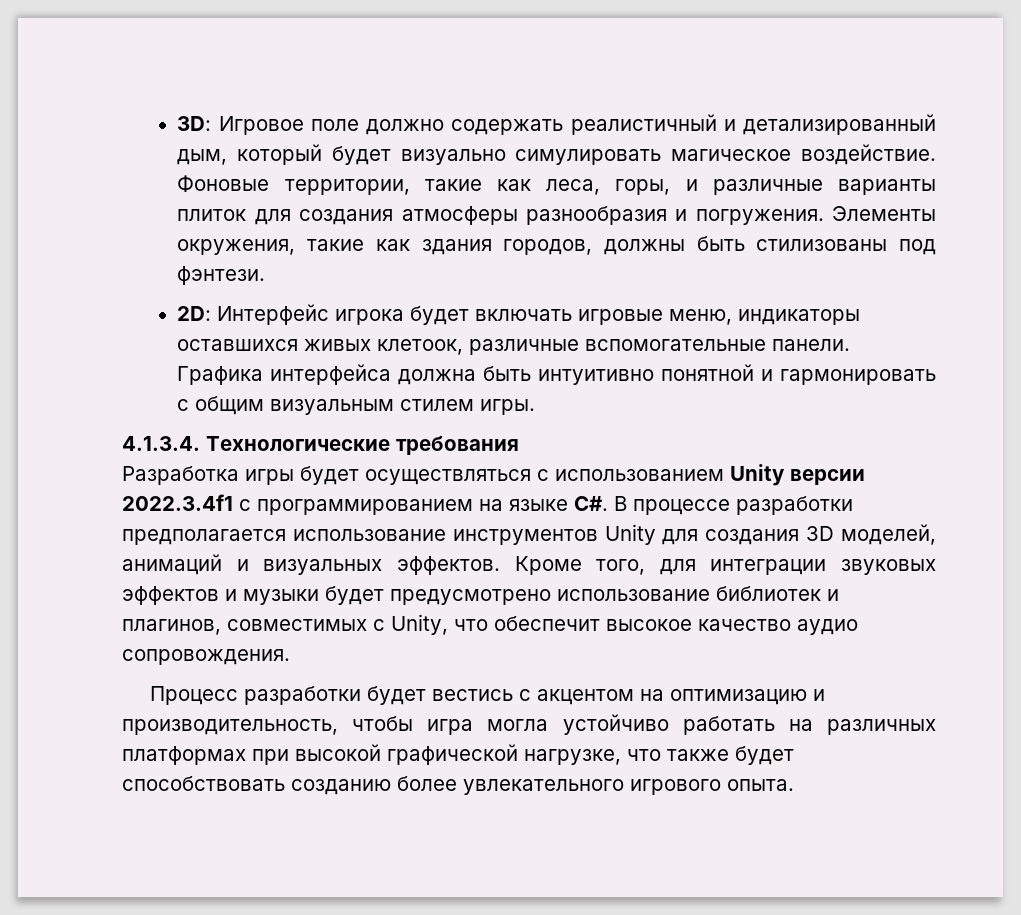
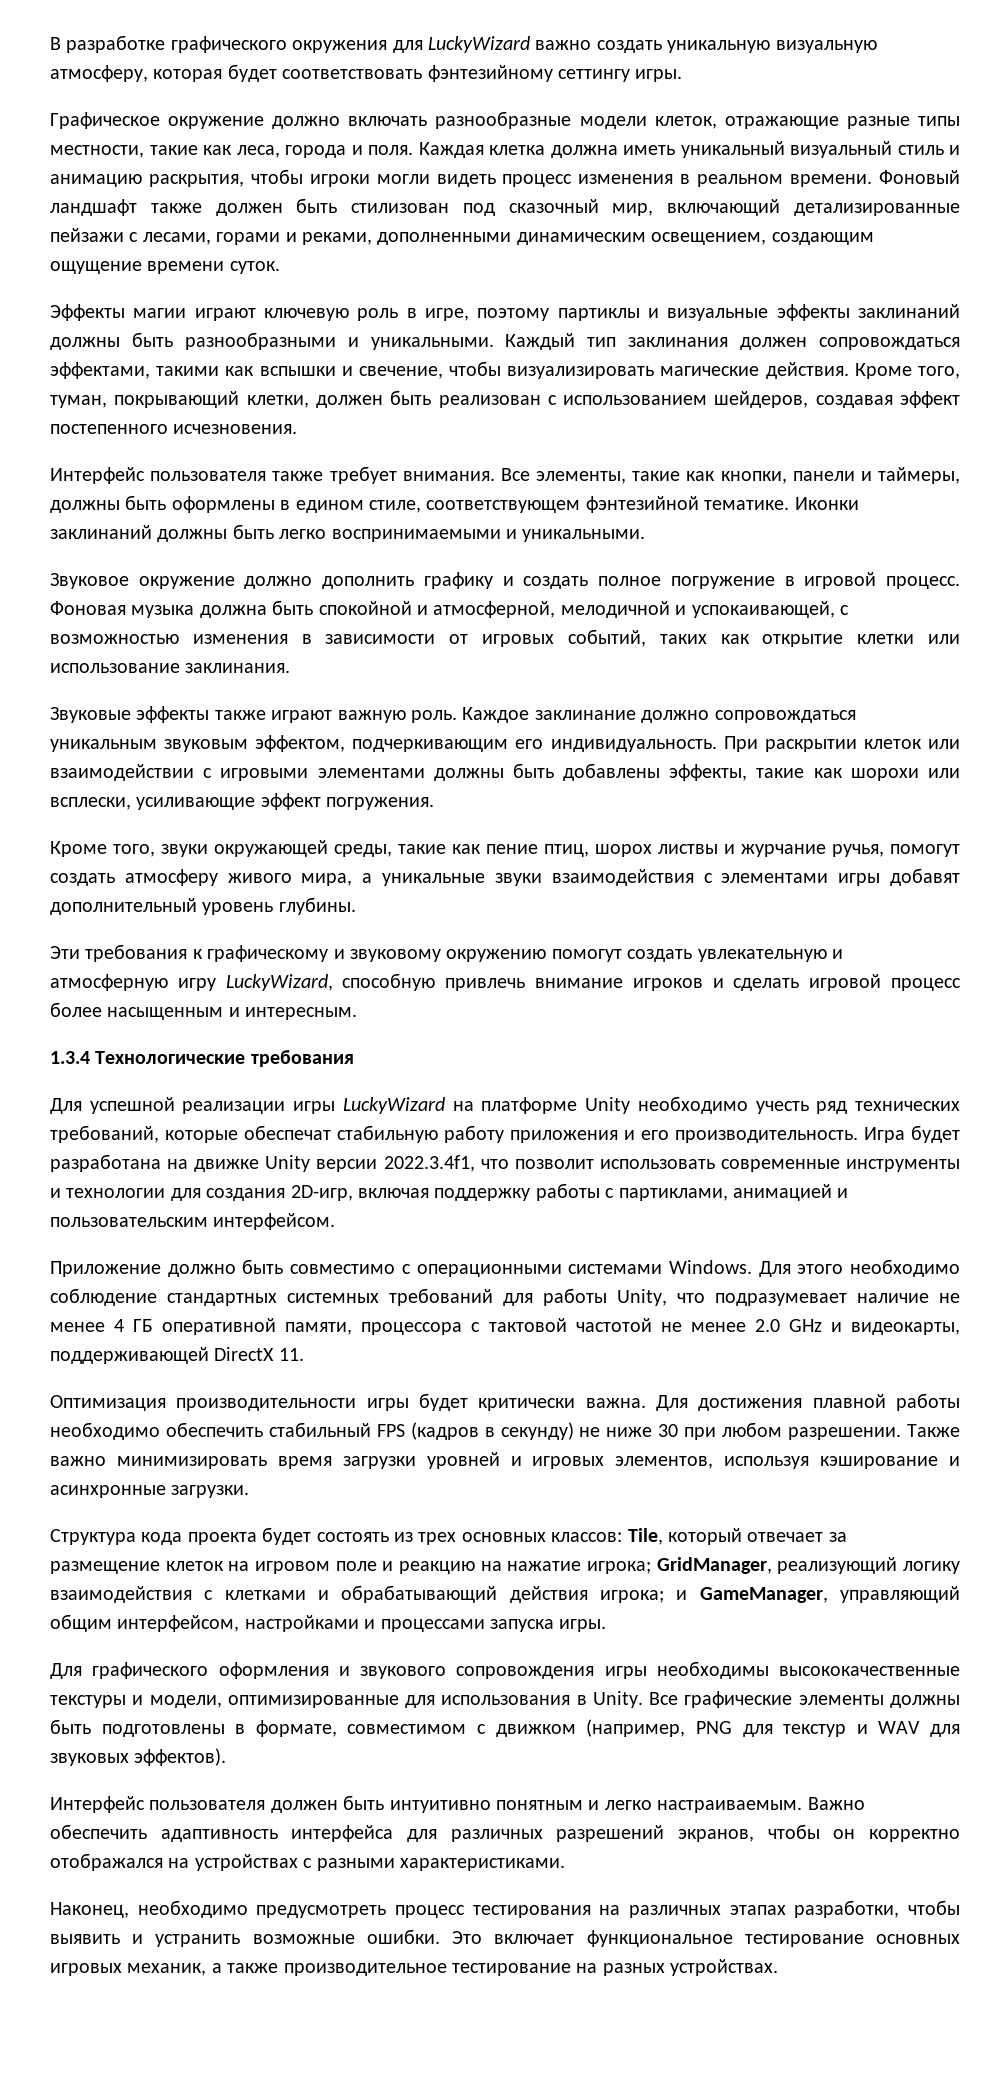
[177,114,937,135] [177,144,936,165] [177,175,936,195] [177,206,936,225] [177,236,936,255] [177,266,266,285] [177,304,861,325] [177,339,851,355] [177,364,936,385] [177,396,536,415] [122,436,519,455] [122,464,865,486] [122,494,853,515] [122,524,937,545] [122,554,936,575] [122,586,839,605] [122,614,858,635] [122,649,290,665] [149,686,825,705] [122,714,936,735] [122,744,794,765] [122,776,794,795] 3D: Игровое поле должно содержать реалистичный и детализированный дым, который будет визуально симулировать магическое воздействие. Фоновые территории, такие как леса, горы, и различные варианты плиток для создания атмосферы разнообразия и погружения. Элементы окружения, такие как здания городов, должны быть стилизованы под фэнтези. // 2D: Интерфейс игрока будет включать игровые меню, индикаторы оставшихся живых клетоок, различные вспомогательные панели. Графика интерфейса должна быть интуитивно понятной и гармонировать с общим визуальным стилем игры. // 4.1.3.4. Технологические требования // Разработка игры будет осуществляться с использованием Unity версии 2022.3.4f1 с программированием на языке C#. В процессе разработки предполагается использование инструментов Unity для создания 3D моделей, анимаций и визуальных эффектов. Кроме того, для интеграции звуковых эффектов и музыки будет предусмотрено использование библиотек и плагинов, совместимых с Unity, что обеспечит высокое качество аудио сопровождения. // Процесс разработки будет вестись с акцентом на оптимизацию и производительность, чтобы игра могла устойчиво работать на различных платформах при высокой графической нагрузке, что также будет способствовать созданию более увлекательного игрового опыта. -> [50,35,877,53] [50,64,683,82] [50,111,960,129] [50,141,960,158] [50,169,960,187] [50,198,961,216] [50,228,874,245] [50,261,280,274] [50,304,960,321] [50,332,961,350] [50,361,960,379] [50,390,960,408] [50,424,298,434] [50,466,960,484] [50,495,859,513] [50,524,646,542] [50,572,961,589] [50,600,849,618] [50,629,961,647] [50,663,291,673] [50,706,856,723] [50,735,960,752] [50,763,960,781] [50,793,435,810] [50,840,960,857] [50,868,961,886] [50,897,356,915] [50,944,843,962] [50,973,961,991] [50,1002,358,1020] [50,1050,354,1067] [50,1096,961,1114] [50,1125,960,1143] [50,1154,961,1172] [50,1183,849,1201] [50,1213,336,1230] [50,1259,961,1277] [50,1288,960,1306] [50,1318,960,1335] [50,1347,304,1364] [50,1393,961,1411] [50,1422,960,1440] [50,1452,960,1469] [50,1485,250,1498] [50,1527,847,1545] [50,1557,960,1574] [50,1585,961,1603] [50,1614,607,1632] [50,1661,960,1679] [50,1691,960,1708] [50,1719,961,1737] [50,1748,227,1766] [50,1795,865,1813] [50,1824,960,1842] [50,1853,565,1871] [50,1900,960,1918] [50,1929,960,1947] [50,1959,779,1976] В разработке графического окружения для LuckyWizard важно создать уникальную визуальную атмосферу, которая будет соответствовать фэнтезийному сеттингу игры. // Графическое окружение должно включать разнообразные модели клеток, отражающие разные типы местности, такие как леса, города и поля. Каждая клетка должна иметь уникальный визуальный стиль и анимацию раскрытия, чтобы игроки могли видеть процесс изменения в реальном времени. Фоновый ландшафт также должен быть стилизован под сказочный мир, включающий детализированные пейзажи с лесами, горами и реками, дополненными динамическим освещением, создающим ощущение времени суток. // Эффекты магии играют ключевую роль в игре, поэтому партиклы и визуальные эффекты заклинаний должны быть разнообразными и уникальными. Каждый тип заклинания должен сопровождаться эффектами, такими как вспышки и свечение, чтобы визуализировать магические действия. Кроме того, туман, покрывающий клетки, должен быть реализован с использованием шейдеров, создавая эффект постепенного исчезновения. // Интерфейс пользователя также требует внимания. Все элементы, такие как кнопки, панели и таймеры, должны быть оформлены в едином стиле, соответствующем фэнтезийной тематике. Иконки заклинаний должны быть легко воспринимаемыми и уникальными. // Звуковое окружение должно дополнить графику и создать полное погружение в игровой процесс. Фоновая музыка должна быть спокойной и атмосферной, мелодичной и успокаивающей, с возможностью изменения в зависимости от игровых событий, таких как открытие клетки или использование заклинания. // Звуковые эффекты также играют важную роль. Каждое заклинание должно сопровождаться уникальным звуковым эффектом, подчеркивающим его индивидуальность. При раскрытии клеток или взаимодействии с игровыми элементами должны быть добавлены эффекты, такие как шорохи или всплески, усиливающие эффект погружения. // Кроме того, звуки окружающей среды, такие как пение птиц, шорох листвы и журчание ручья, помогут создать атмосферу живого мира, а уникальные звуки взаимодействия с элементами игры добавят дополнительный уровень глубины. // Эти требования к графическому и звуковому окружению помогут создать увлекательную и атмосферную игру LuckyWizard, способную привлечь внимание игроков и сделать игровой процесс более насыщенным и интересным. // 1.3.4 Технологические требования // Для успешной реализации игры LuckyWizard на платформе Unity необходимо учесть ряд технических требований, которые обеспечат стабильную работу приложения и его производительность. Игра будет разработана на движке Unity версии 2022.3.4f1, что позволит использовать современные инструменты и технологии для создания 2D-игр, включая поддержку работы с партиклами, анимацией и пользовательским интерфейсом. // Приложение должно быть совместимо с операционными системами Windows. Для этого необходимо соблюдение стандартных системных требований для работы Unity, что подразумевает наличие не менее 4 ГБ оперативной памяти, процессора с тактовой частотой не менее 2.0 GHz и видеокарты, поддерживающей DirectX 11. // Оптимизация производительности игры будет критически важна. Для достижения плавной работы необходимо обеспечить стабильный FPS (кадров в секунду) не ниже 30 при любом разрешении. Также важно минимизировать время загрузки уровней и игровых элементов, используя кэширование и асинхронные загрузки. // Структура кода проекта будет состоять из трех основных классов: Tile, который отвечает за размещение клеток на игровом поле и реакцию на нажатие игрока; GridManager, реализующий логику взаимодействия с клетками и обрабатывающий действия игрока; и GameManager, управляющий общим интерфейсом, настройками и процессами запуска игры. // Для графического оформления и звукового сопровождения игры необходимы высококачественные текстуры и модели, оптимизированные для использования в Unity. Все графические элементы должны быть подготовлены в формате, совместимом с движком (например, PNG для текстур и WAV для звуковых эффектов). // Интерфейс пользователя должен быть интуитивно понятным и легко настраиваемым. Важно обеспечить адаптивность интерфейса для различных разрешений экранов, чтобы он корректно отображался на устройствах с разными характеристиками. // Наконец, необходимо предусмотреть процесс тестирования на различных этапах разработки, чтобы выявить и устранить возможные ошибки. Это включает функциональное тестирование основных игровых механик, а также производительное тестирование на разных устройствах.

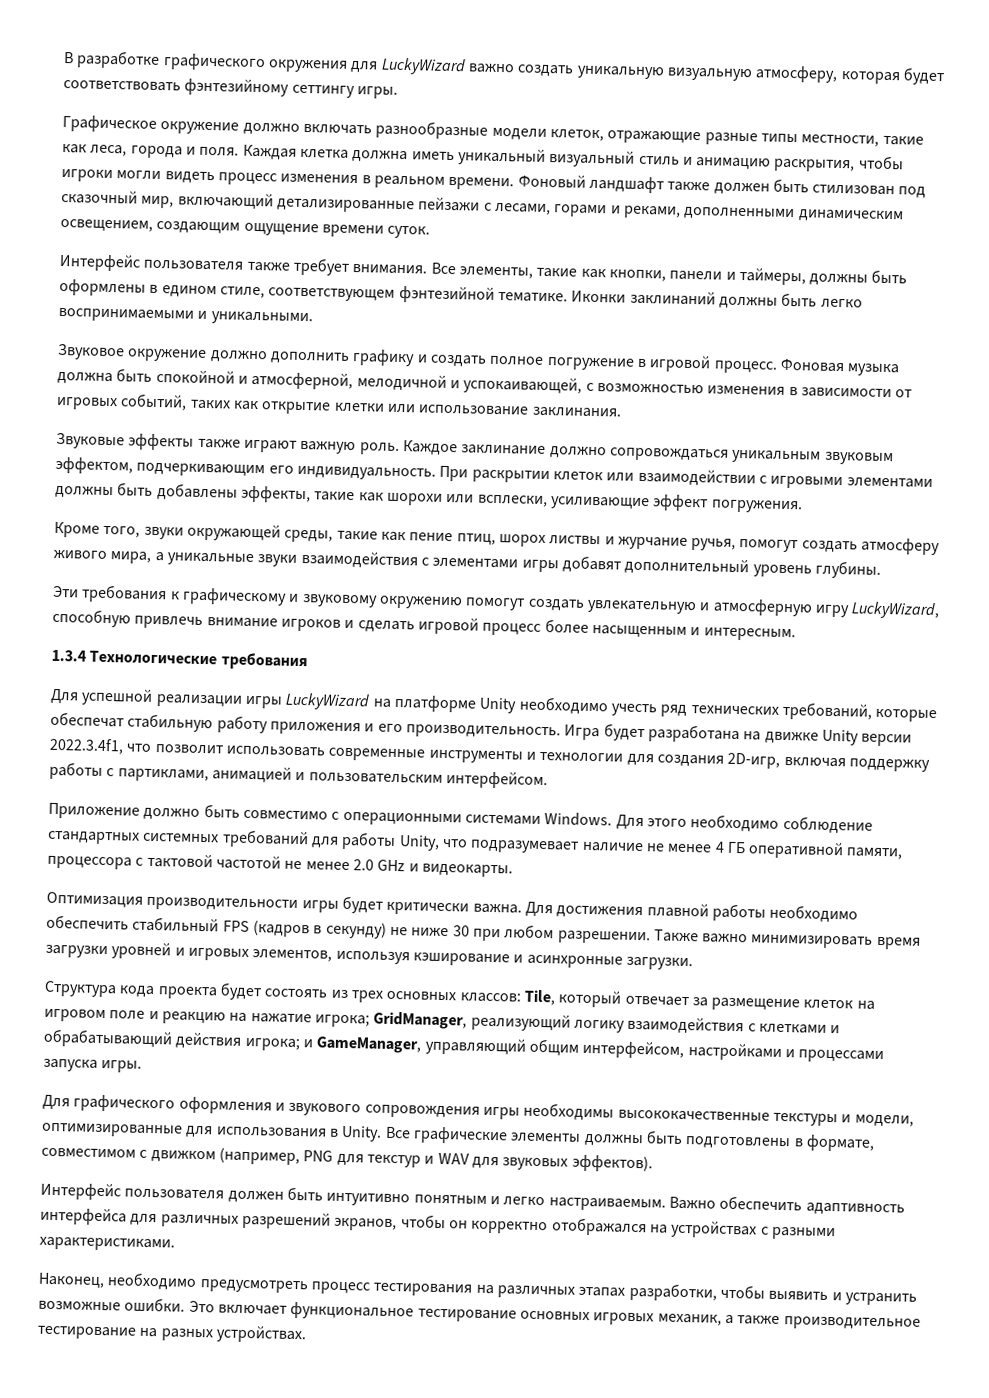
[50,304,960,321] [50,332,961,350] [50,361,960,379] [50,390,960,408] [50,424,298,434] // Эффекты магии играют ключевую роль в игре, поэтому партиклы и визуальные эффекты заклинаний должны быть разнообразными и уникальными. Каждый тип заклинания должен сопровождаться эффектами, такими как вспышки и свечение, чтобы визуализировать магические действия. Кроме того, туман, покрывающий клетки, должен быть реализован с использованием шейдеров, создавая эффект постепенного исчезновения. -> (431, 232) none
[850,1322,960,1335] [50,1347,304,1364] видеокарты, поддерживающей DirectX 11. -> [421,863,513,878] видеокарты.

